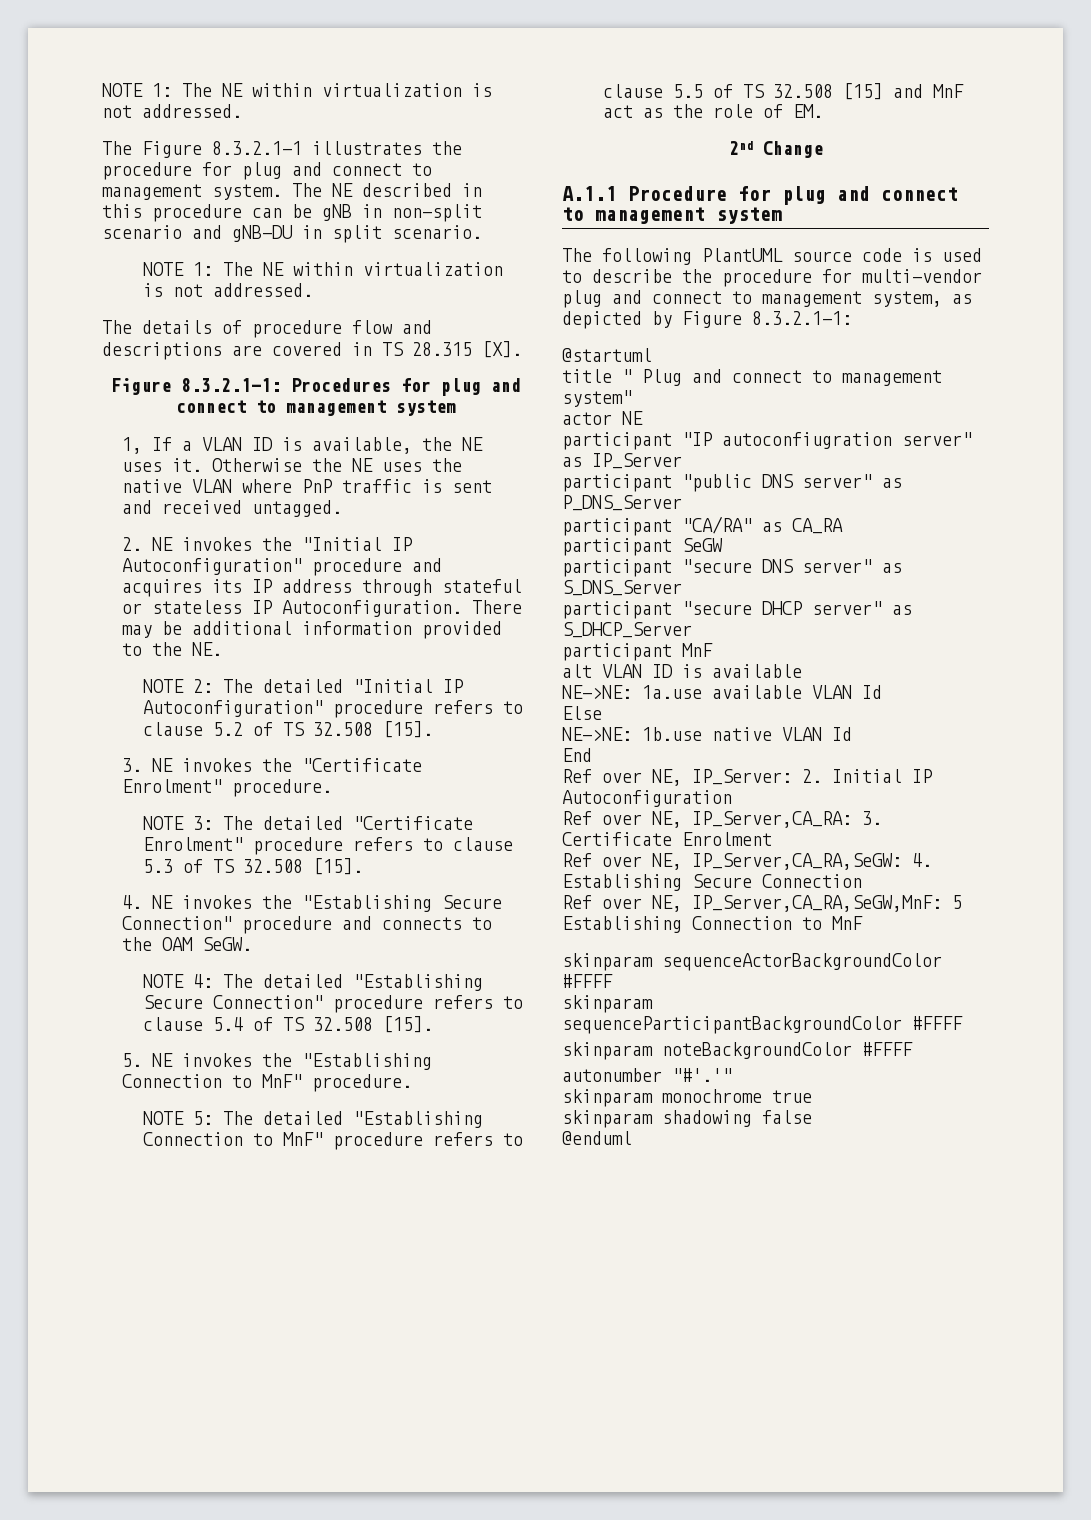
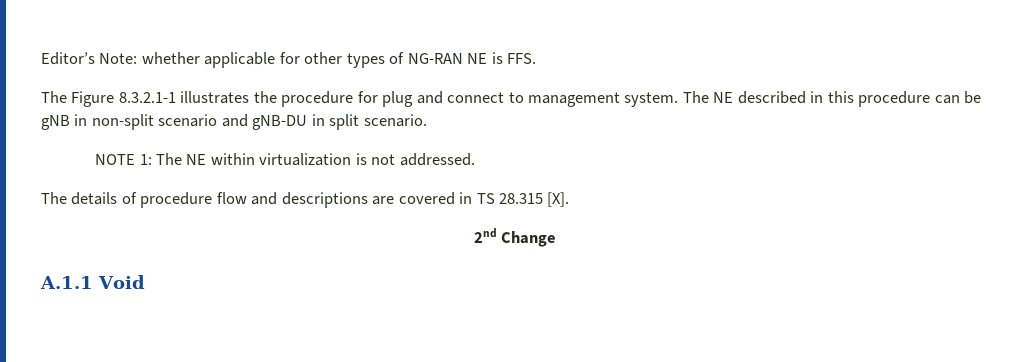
[102,83,492,97] [102,104,242,118] NOTE 1: The NE within virtualization is not addressed. -> [41,52,537,68] Editor’s Note: whether applicable for other types of NG-RAN NE is FFS.
[110,378,521,396] [175,400,456,416] [122,437,484,454] [122,458,463,472] [122,479,493,493] [122,500,343,517] [122,537,414,551] [122,558,443,576] [122,579,523,597] [122,600,523,617] [122,621,503,639] [122,642,223,656] [142,679,464,693] [142,700,523,718] [142,721,433,738] [122,758,423,772] [122,779,333,797] [142,816,473,830] [142,837,513,855] [142,858,363,875] [122,895,503,912] [122,916,493,934] [122,937,253,951] [142,974,483,991] [142,995,523,1013] [142,1016,433,1033] [122,1053,433,1070] [122,1074,413,1092] [142,1111,483,1128] [142,1132,523,1150] [602,83,964,100] [602,104,823,118] [728,141,823,158] [562,186,958,205] [562,207,782,224] [562,248,982,265] [562,269,982,287] [562,290,972,308] [562,311,852,329] [562,348,652,362] [562,369,942,386] [562,390,632,407] [562,411,643,425] [562,432,972,450] [562,453,682,469] [562,474,902,492] [562,495,682,511] [562,516,843,536] [562,538,723,556] [562,559,902,577] [562,580,682,596] [562,601,912,619] [562,622,692,638] [562,643,713,661] [562,664,802,678] [562,685,882,699] [562,706,602,720] [562,727,852,741] [562,748,592,762] [562,769,933,786] [562,790,732,807] [562,811,882,828] [562,832,772,846] [562,853,932,870] [562,874,862,891] [562,895,962,912] [562,916,863,933] [562,953,942,971] [562,974,613,988] [562,995,653,1013] [562,1016,963,1034] [562,1042,913,1060] [562,1068,732,1082] [562,1089,812,1107] [562,1110,812,1128] [562,1131,632,1145] Figure 8.3.2.1-1: Procedures for plug and connect to management system // 1, If a VLAN ID is available, the NE uses it. Otherwise the NE uses the native VLAN where PnP traffic is sent and received untagged. // 2. NE invokes the "Initial IP Autoconfiguration" procedure and acquires its IP address through stateful or stateless IP Autoconfiguration. There may be additional information provided to the NE. // NOTE 2: The detailed "Initial IP Autoconfiguration" procedure refers to clause 5.2 of TS 32.508 [15]. // 3. NE invokes the "Certificate Enrolment" procedure. // NOTE 3: The detailed "Certificate Enrolment" procedure refers to clause 5.3 of TS 32.508 [15]. // 4. NE invokes the "Establishing Secure Connection" procedure and connects to the OAM SeGW. // NOTE 4: The detailed "Establishing Secure Connection" procedure refers to clause 5.4 of TS 32.508 [15]. // 5. NE invokes the "Establishing Connection to MnF" procedure. // NOTE 5: The detailed "Establishing Connection to MnF" procedure refers to clause 5.5 of TS 32.508 [15] and MnF act as the role of EM. // 2nd Change // A.1.1 Procedure for plug and connect to management system // The following PlantUML source code is used to describe the procedure for multi-vendor plug and connect to management system, as depicted by Figure 8.3.2.1-1: // @startuml // title " Plug and connect to management system" // actor NE // participant "IP autoconfiugration server" as IP_Server // participant "public DNS server" as P_DNS_Server // participant "CA/RA" as CA_RA // participant SeGW // participant "secure DNS server" as S_DNS_Server // participant "secure DHCP server" as S_DHCP_Server // participant MnF // alt VLAN ID is available // NE->NE: 1a.use available VLAN Id // Else // NE->NE: 1b.use native VLAN Id // End // Ref over NE, IP_Server: 2. Initial IP Autoconfiguration // Ref over NE, IP_Server,CA_RA: 3. Certificate Enrolment // Ref over NE, IP_Server,CA_RA,SeGW: 4. Establishing Secure Connection // Ref over NE, IP_Server,CA_RA,SeGW,MnF: 5 Establishing Connection to MnF // skinparam sequenceActorBackgroundColor #FFFF // skinparam sequenceParticipantBackgroundColor #FFFF // skinparam noteBackgroundColor #FFFF // autonumber "#'.'" // skinparam monochrome true // skinparam shadowing false // @enduml -> [473,228,557,247] [40,275,145,289] 2nd Change // A.1.1 Void

